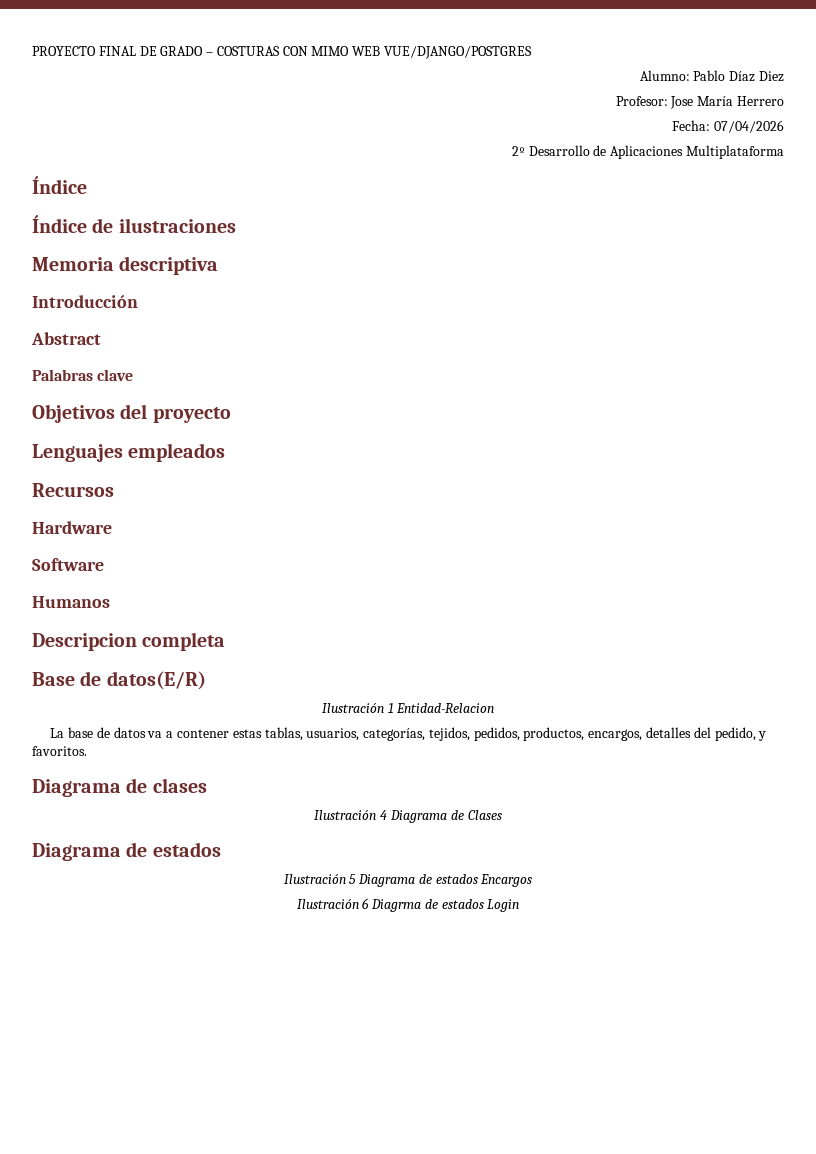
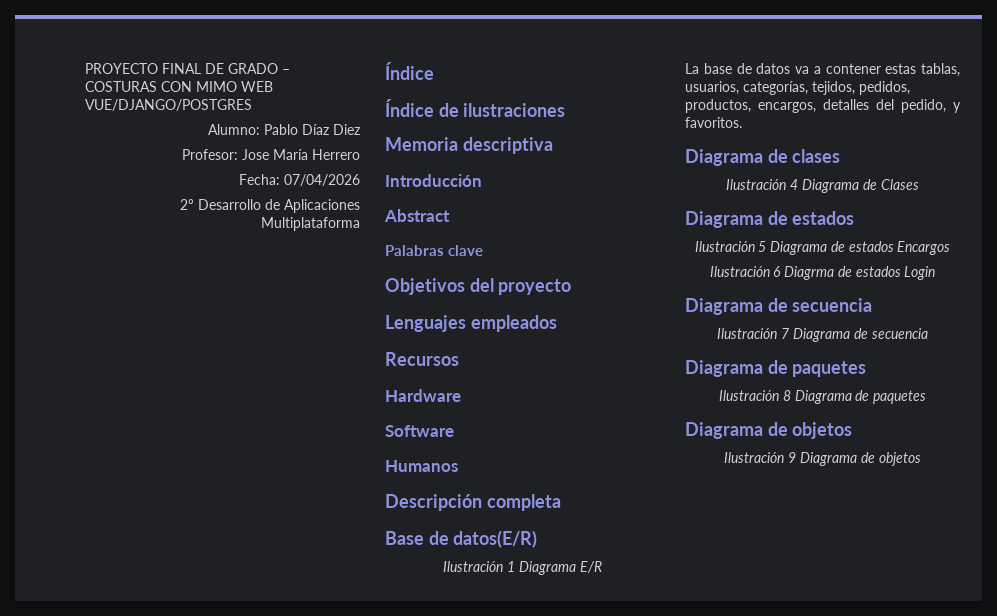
[32,633,137,651] Descripcion -> [385,494,482,511] Descripción
[396,703,495,713] Entidad-Relacion -> [518,561,602,575] Diagrama E/R
(520, 905) none -> [685,298,873,315] [717,328,928,342] [685,360,867,377] [718,390,927,404] [685,422,853,439] [724,452,921,466] // Diagrama de secuencia // Ilustración 7 Diagrama de secuencia // Diagrama de paquetes // Ilustración 8 Diagrama de paquetes // Diagrama de objetos // Ilustración 9 Diagrama de objetos

